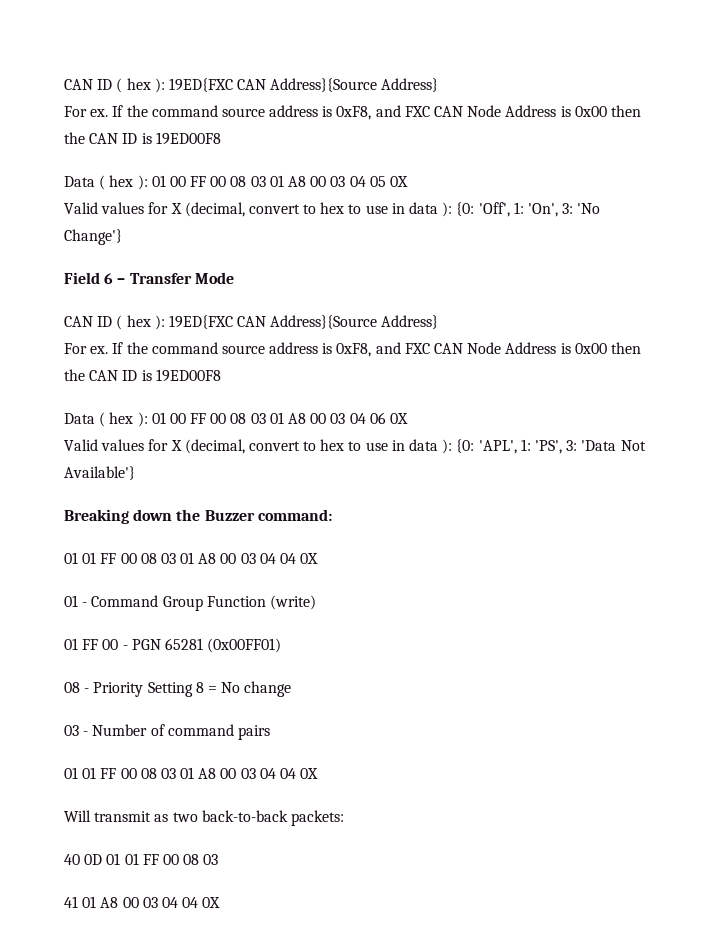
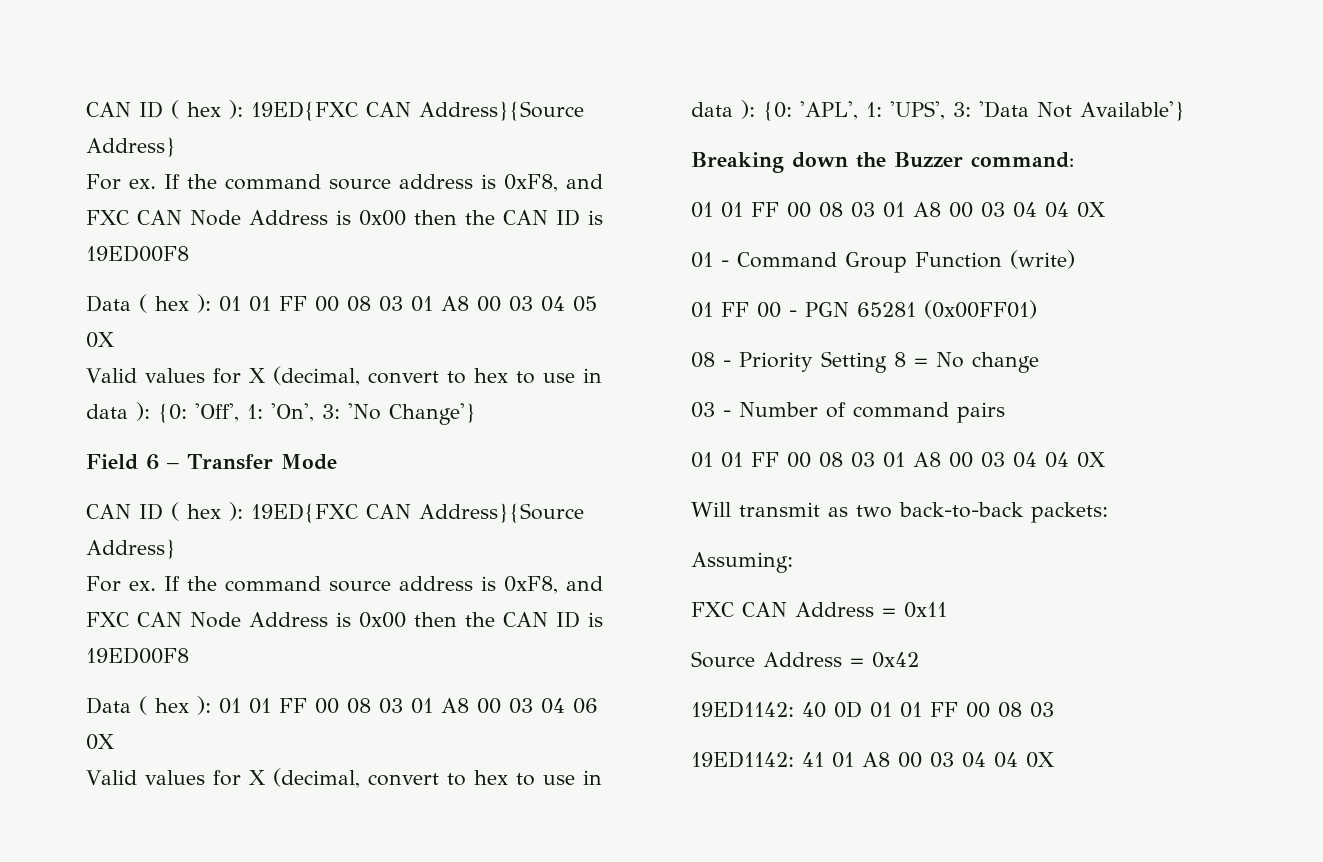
[169,176,186,187] 00 -> [249,296,271,312] 01
[169,413,186,424] 00 -> [249,698,271,714] 01
[534,440,562,454] 'PS', -> [890,101,945,120] 'UPS',
(344, 818) none -> [691,552,793,573] [691,602,947,618] [691,651,919,668] [691,701,794,718] Assuming: // FXC CAN Address = 0x11 // Source Address = 0x42 // 19ED1142:
(219, 859) none -> [691,751,794,768] 19ED1142:

